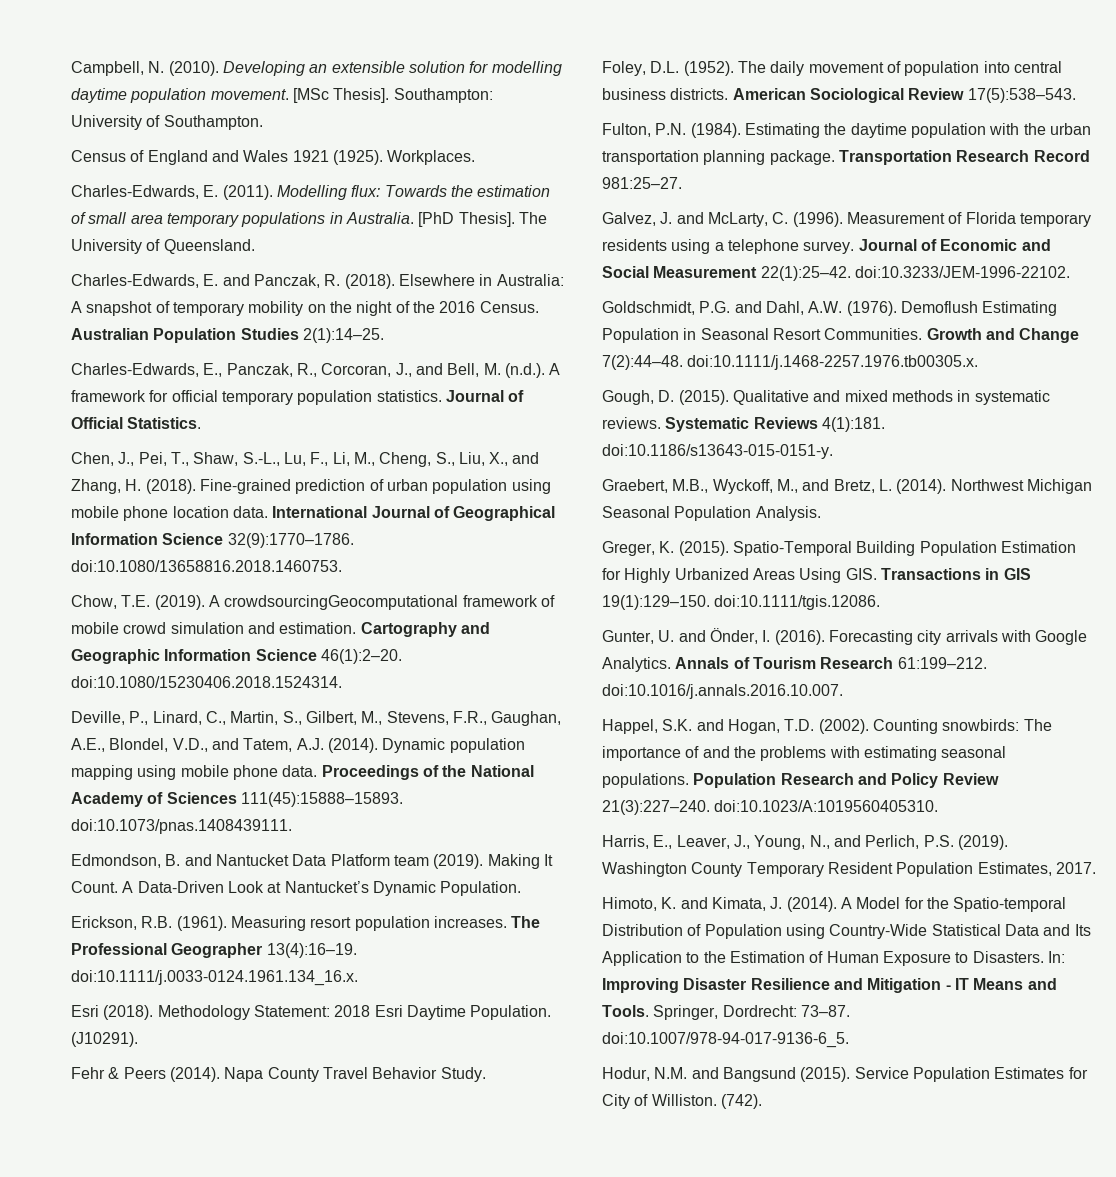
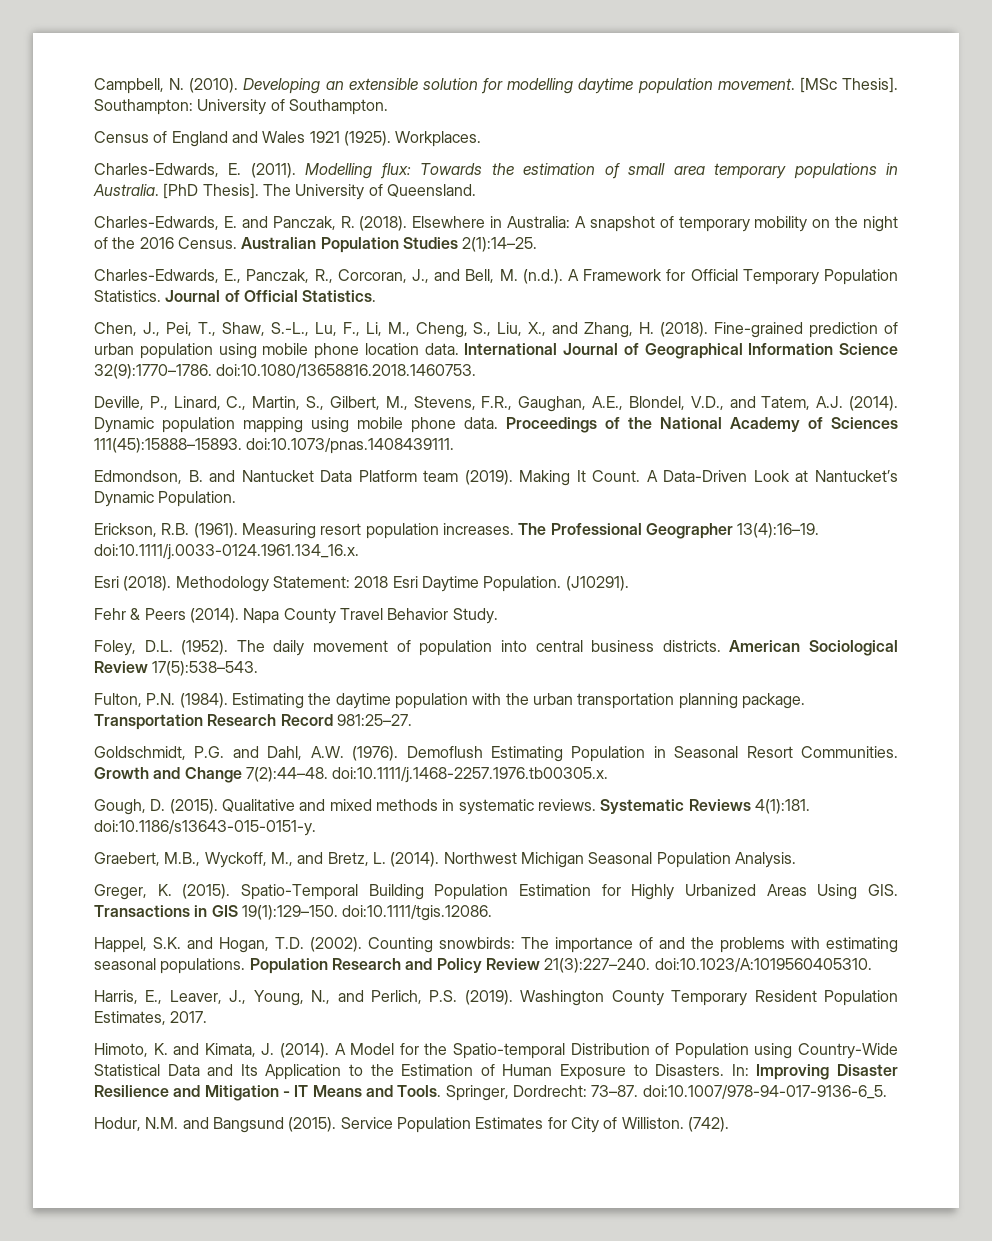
[71,390,442,405] framework for official temporary population statistics. -> [583,269,898,285] [94,290,161,302] Framework for Official Temporary Population Statistics.
[71,595,555,610] [71,622,490,637] [71,649,402,664] [71,676,342,688] // Chow, T.E. (2019). A crowdsourcingGeocomputational framework of mobile crowd simulation and estimation. Cartography and Geographic Information Science 46(1):2–20. doi:10.1080/15230406.2018.1524314. -> (477, 371) none
[602,212,1091,227] [602,239,1051,254] [602,266,1070,281] // Galvez, J. and McLarty, C. (1996). Measurement of Florida temporary residents using a telephone survey. Journal of Economic and Social Measurement 22(1):25–42. doi:10.3233/JEM-1996-22102. -> (412, 720) none
[602,628,1088,645] [602,657,987,672] [602,684,843,699] // Gunter, U. and Önder, I. (2016). Forecasting city arrivals with Google Analytics. Annals of Tourism Research 61:199–212. doi:10.1016/j.annals.2016.10.007. -> (493, 913) none

